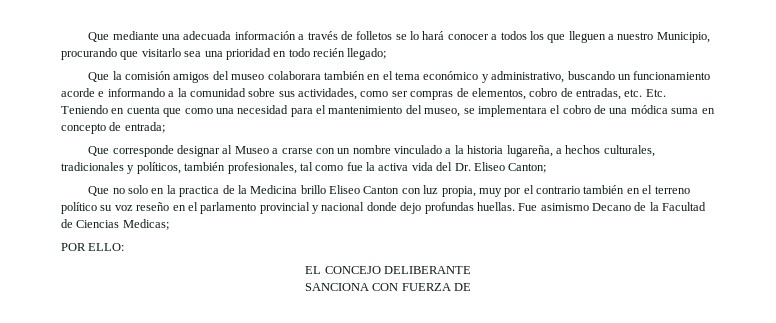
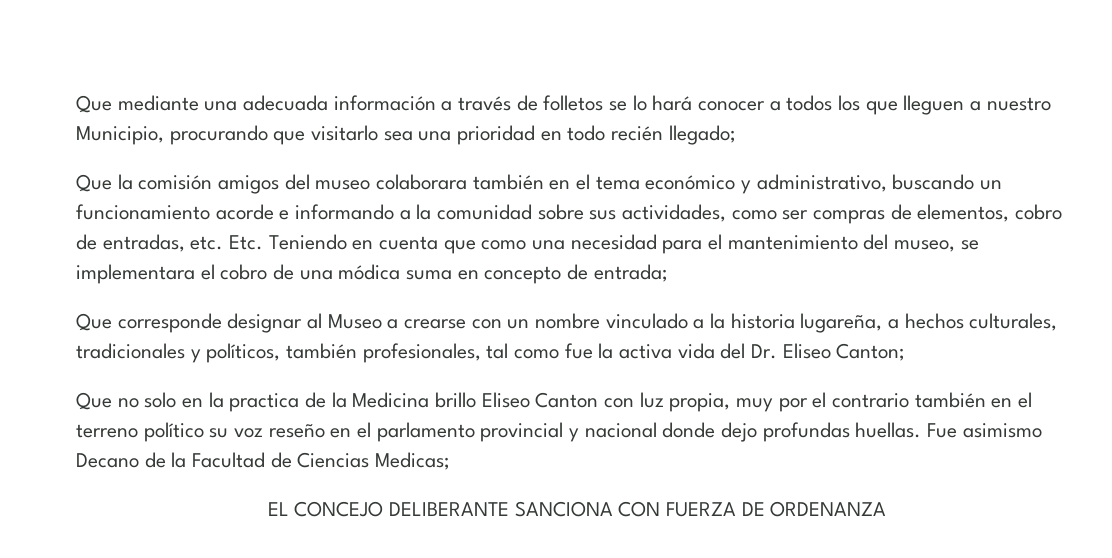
[281,148,313,154] crarse -> [404,319,467,329] crearse
[61,243,125,251] // POR ELLO: -> (451, 461) none
(471, 270) // -> (509, 509) none
(472, 287) none -> [770,501,887,517] ORDENANZA

